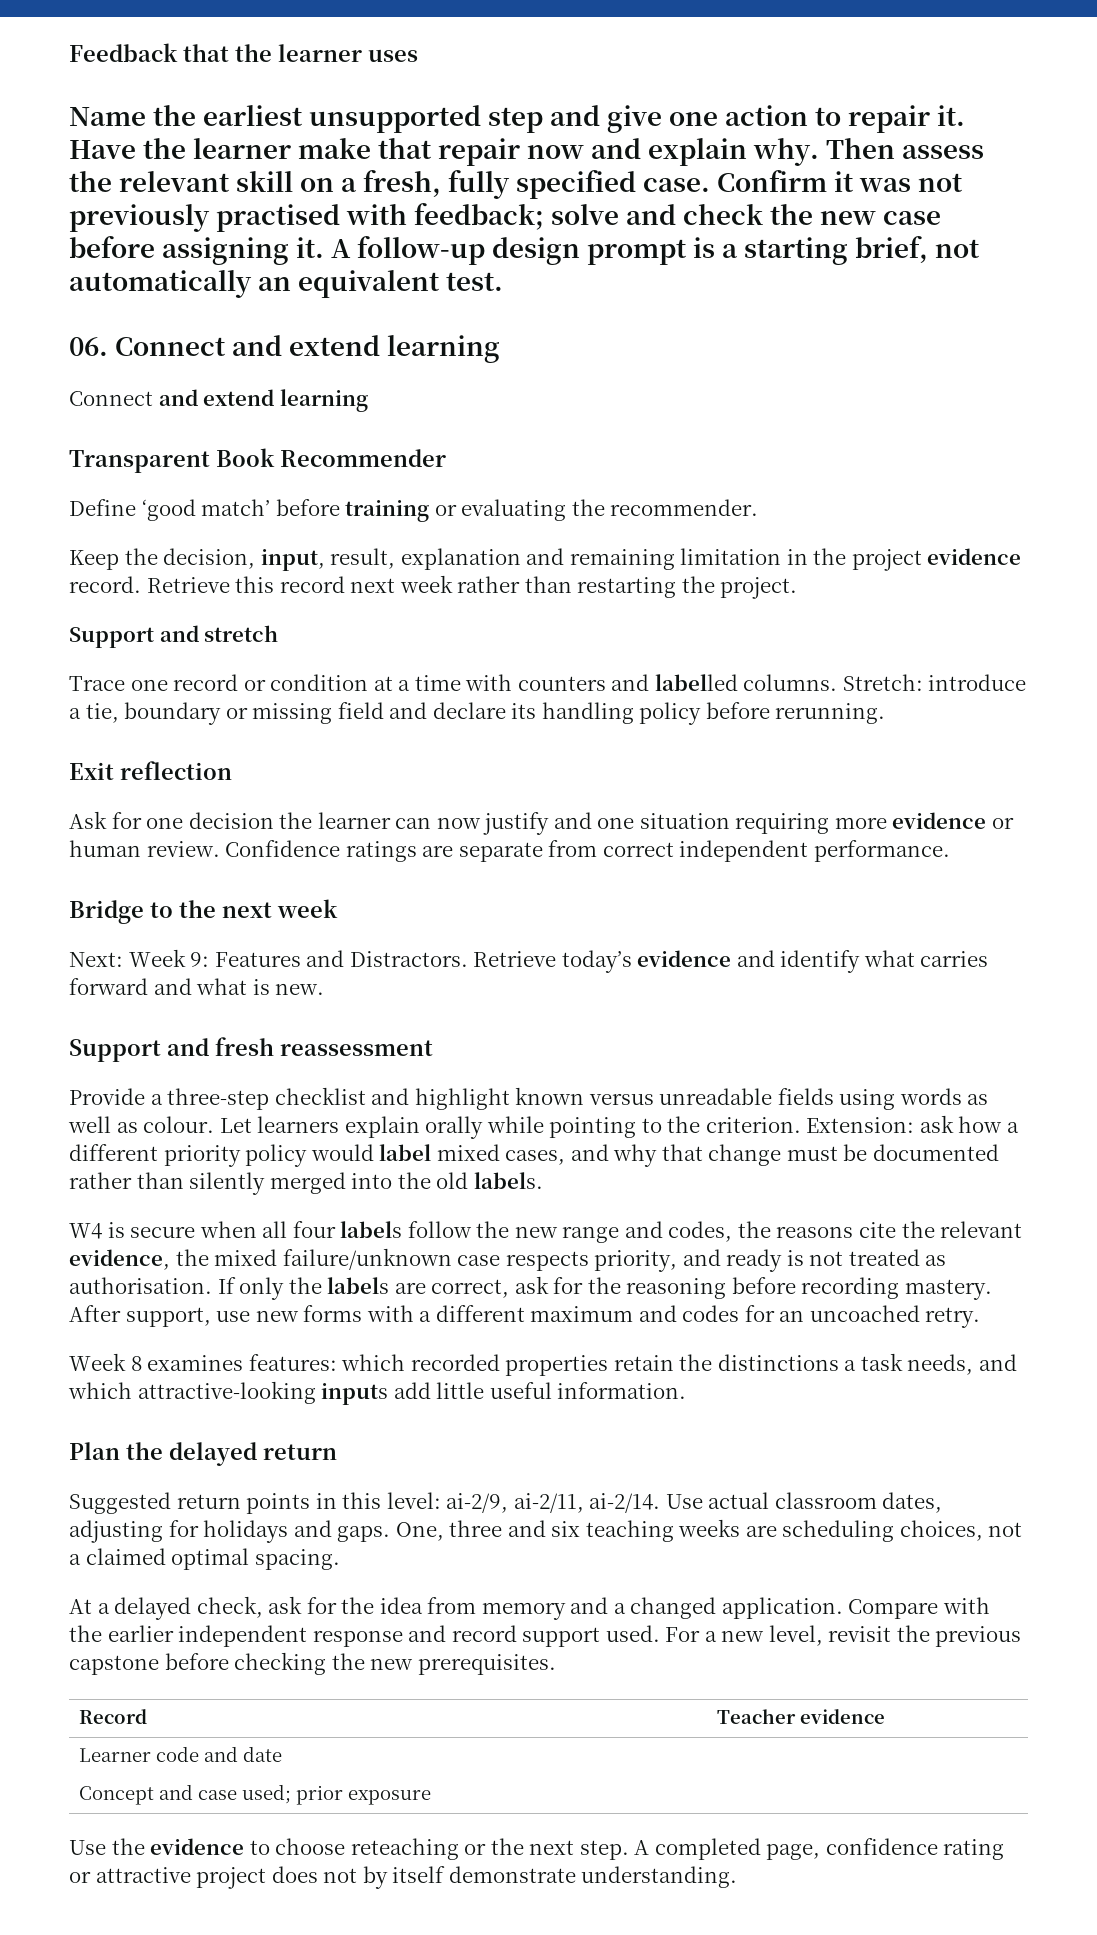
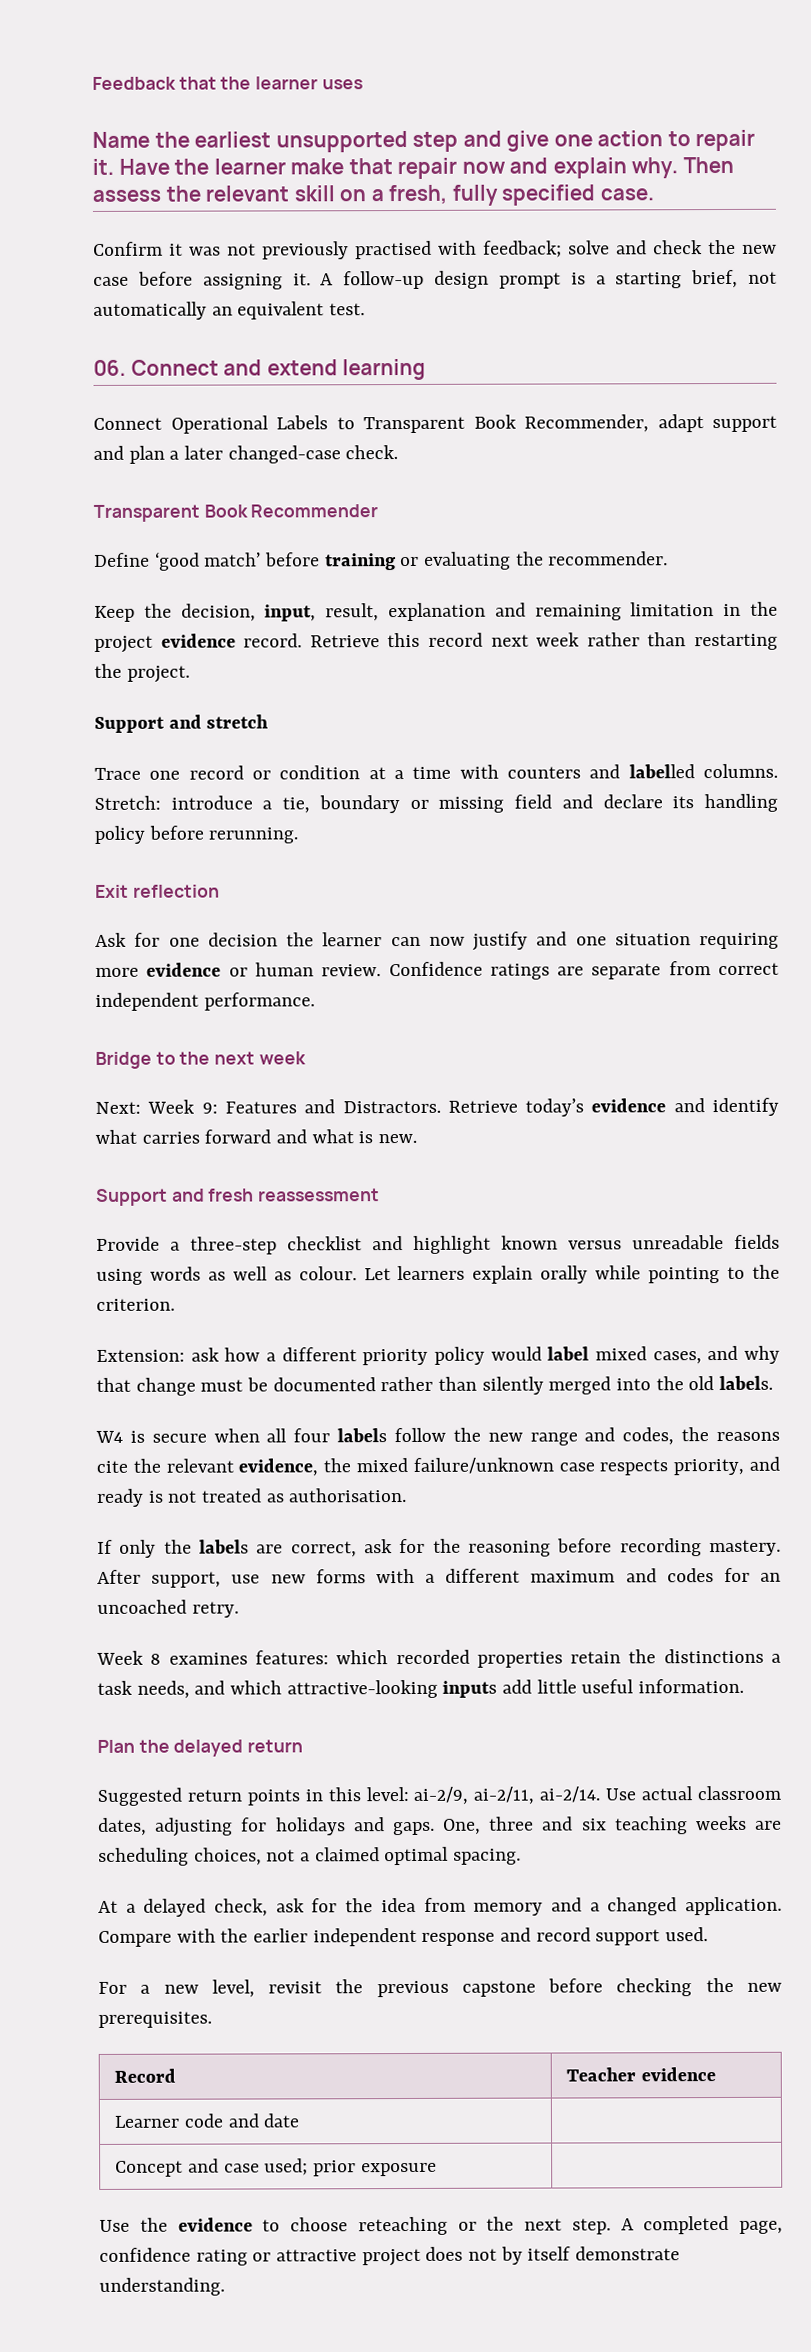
(711, 185) none -> (654, 194) //
[158,389,368,412] and extend learning -> [170,414,777,434] [93,445,399,464] Operational Labels to Transparent Book Recommender, adapt support and plan a later changed-case check.
(801, 1125) none -> (175, 1304) //
(212, 1285) none -> (408, 1495) //
(660, 1633) none -> (709, 1934) //

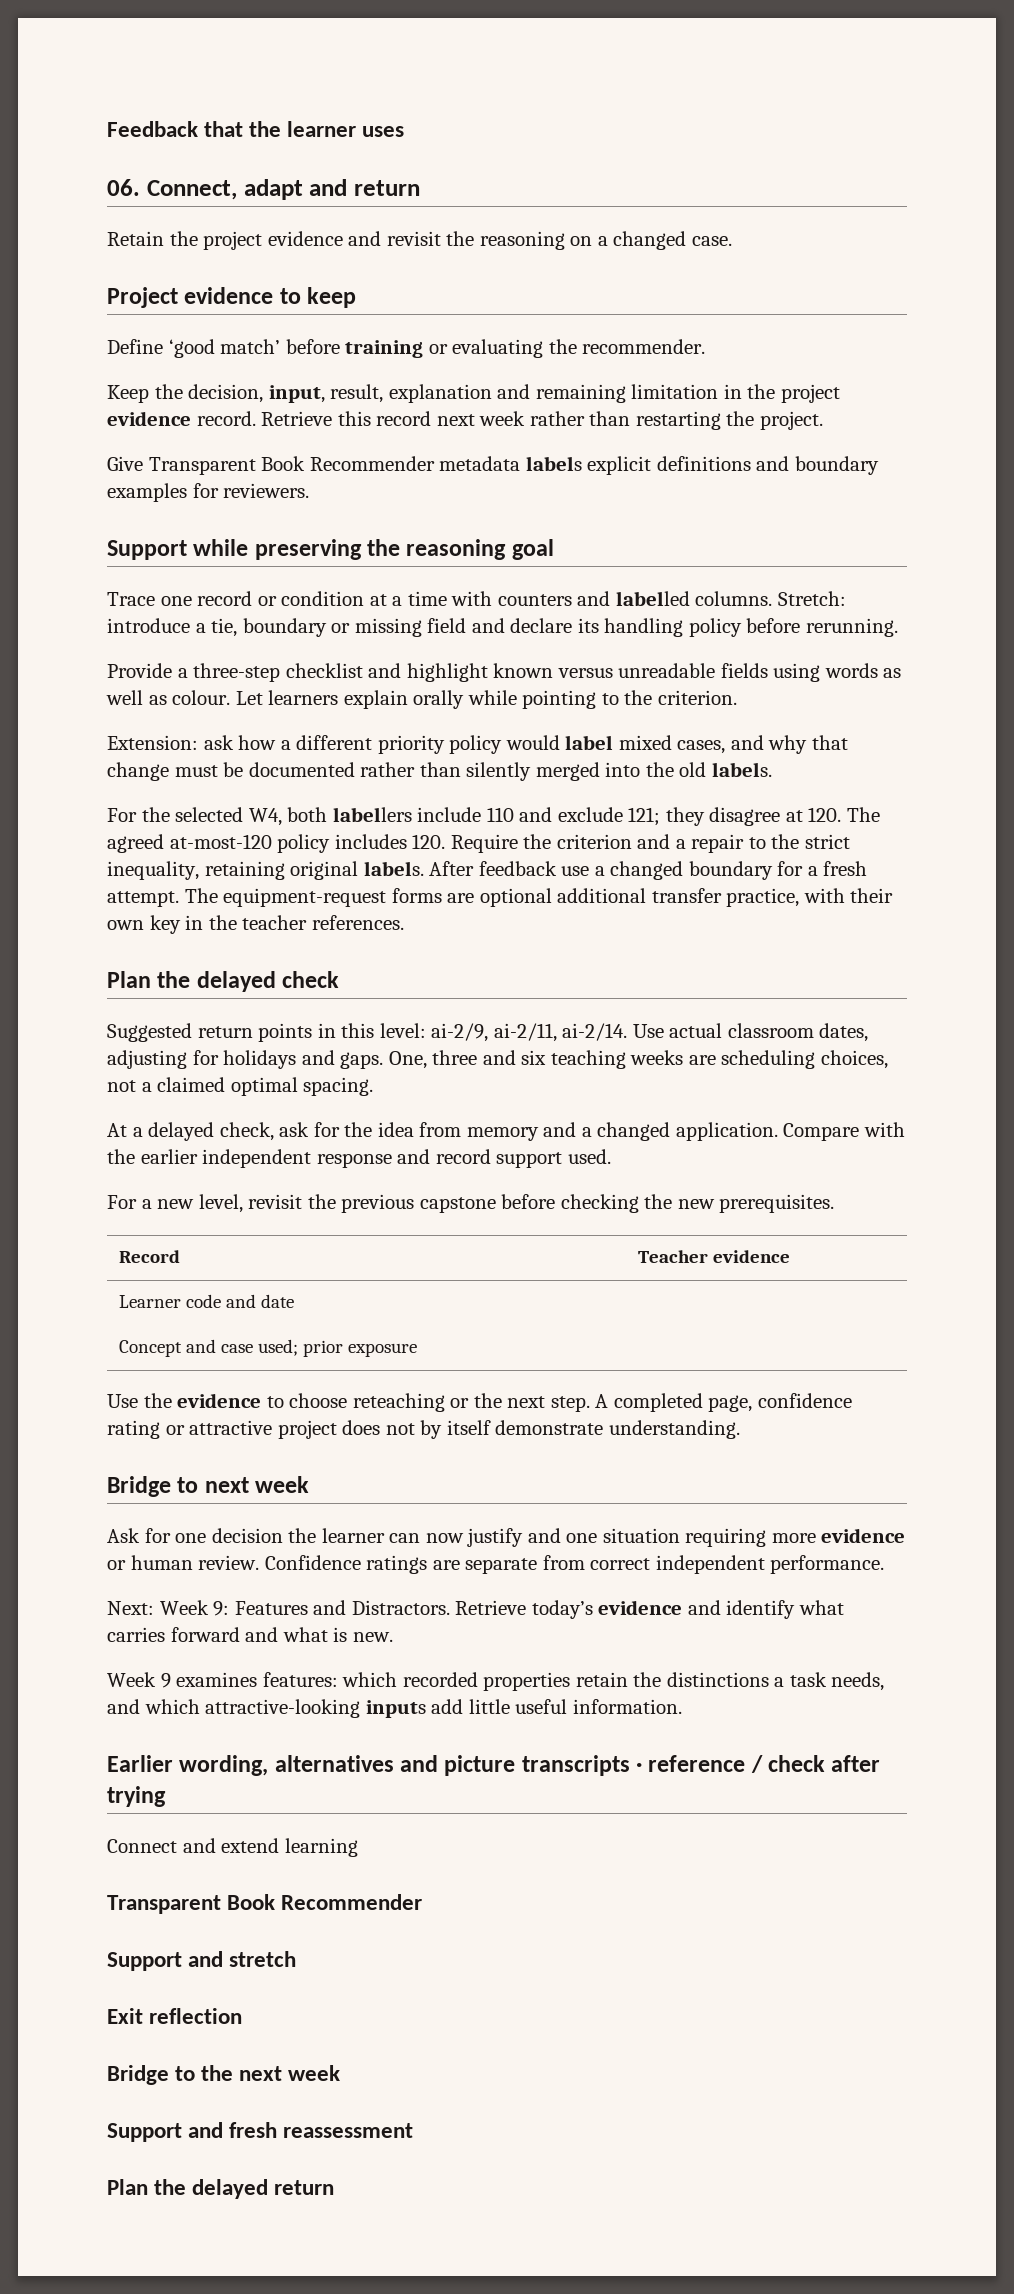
[92,129,756,153] [92,156,734,180] [92,184,654,206] [93,239,777,260] [93,269,778,290] [93,301,366,320] [93,358,427,381] [93,414,777,434] [93,445,399,464] [93,504,379,522] Name the earliest unsupported step and give one action to repair it. Have the learner make that repair now and explain why. Then assess the relevant skill on a fresh, fully specified case. // Confirm it was not previously practised with feedback; solve and check the new case before assigning it. A follow-up design prompt is a starting brief, not automatically an equivalent test. // 06. Connect and extend learning // Connect Operational Labels to Transparent Book Recommender, adapt support and plan a later changed-case check. // Transparent Book Recommender -> [107,179,420,200] [107,231,732,250] [107,287,357,308] 06. Connect, adapt and return // Retain the project evidence and revisit the reasoning on a changed case. // Project evidence to keep
[94,714,269,733] Support and stretch -> [107,456,879,475] [107,483,310,502] [107,539,554,560] Give Transparent Book Recommender metadata labels explicit definitions and boundary examples for reviewers. // Support while preserving the reasoning goal
[95,884,220,898] [95,931,779,951] [95,961,779,980] [95,992,315,1011] [95,1051,306,1069] [95,1097,779,1117] [95,1129,418,1144] [96,1188,381,1206] // Exit reflection // Ask for one decision the learner can now justify and one situation requiring more evidence or human review. Confidence ratings are separate from correct independent performance. // Bridge to the next week // Next: Week 9: Features and Distractors. Retrieve today’s evidence and identify what carries forward and what is new. // Support and fresh reassessment -> (898, 627) none
[95,1427,780,1446] [96,1456,780,1477] [96,1487,408,1507] [97,1538,781,1558] [97,1567,781,1588] [97,1599,239,1618] [96,1648,781,1668] [97,1678,745,1699] [97,1739,304,1757] W4 is secure when all four labels follow the new range and codes, the reasons cite the relevant evidence, the mixed failure/unknown case respects priority, and ready is not treated as authorisation. // If only the labels are correct, ask for the reasoning before recording mastery. After support, use new forms with a different maximum and codes for an uncoached retry. // Week 8 examines features: which recorded properties retain the distinctions a task needs, and which attractive-looking inputs add little useful information. // Plan the delayed return -> [107,807,881,826] [107,834,850,853] [107,861,868,880] [107,888,894,907] [107,915,404,934] [107,971,340,992] For the selected W4, both labellers include 110 and exclude 121; they disagree at 120. The agreed at-most-120 policy includes 120. Require the criterion and a repair to the strict inequality, retaining original labels. After feedback use a changed boundary for a fresh attempt. The equipment-request forms are optional additional transfer practice, with their own key in the teacher references. // Plan the delayed check
(225, 2286) none -> [107,1476,310,1497] [107,1528,906,1547] [107,1555,885,1574] [107,1600,844,1619] [107,1627,393,1642] [107,1672,885,1691] [107,1699,682,1718] [107,1755,881,1776] [107,1786,166,1807] [107,1838,358,1857] [107,1894,423,1914] [107,1951,297,1971] [107,2008,243,2024] [107,2065,341,2085] [107,2122,414,2142] [107,2179,335,2199] // Bridge to next week // Ask for one decision the learner can now justify and one situation requiring more evidence or human review. Confidence ratings are separate from correct independent performance. // Next: Week 9: Features and Distractors. Retrieve today’s evidence and identify what carries forward and what is new. // Week 9 examines features: which recorded properties retain the distinctions a task needs, and which attractive-looking inputs add little useful information. // Earlier wording, alternatives and picture transcripts · reference / check after trying // Connect and extend learning // Transparent Book Recommender // Support and stretch // Exit reflection // Bridge to the next week // Support and fresh reassessment // Plan the delayed return

